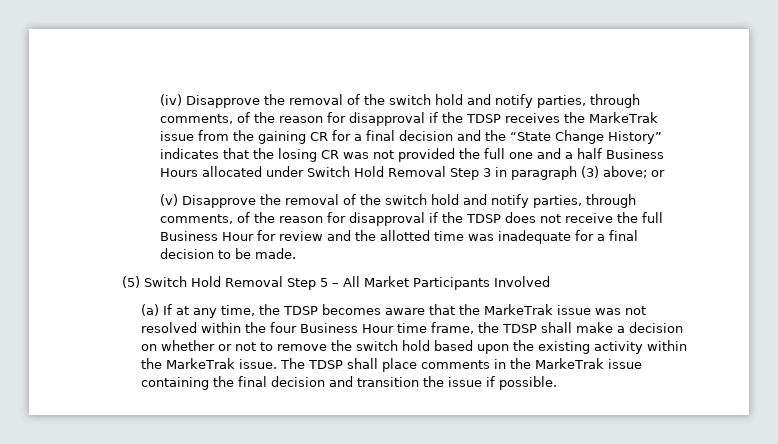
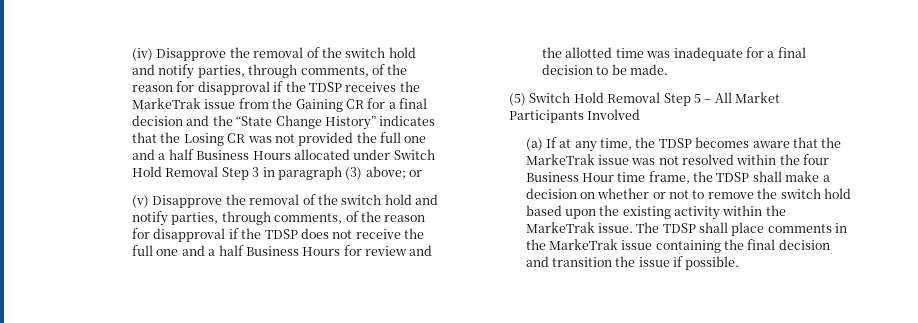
[257,131,306,144] gaining -> [295,99,343,112] Gaining
[277,148,317,162] losing -> [183,133,224,146] Losing
[159,231,254,241] Business Hour -> [156,245,341,256] one and a half Business Hours

